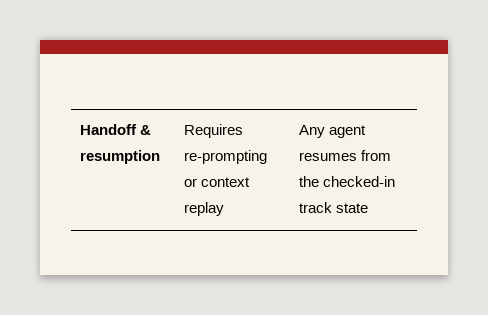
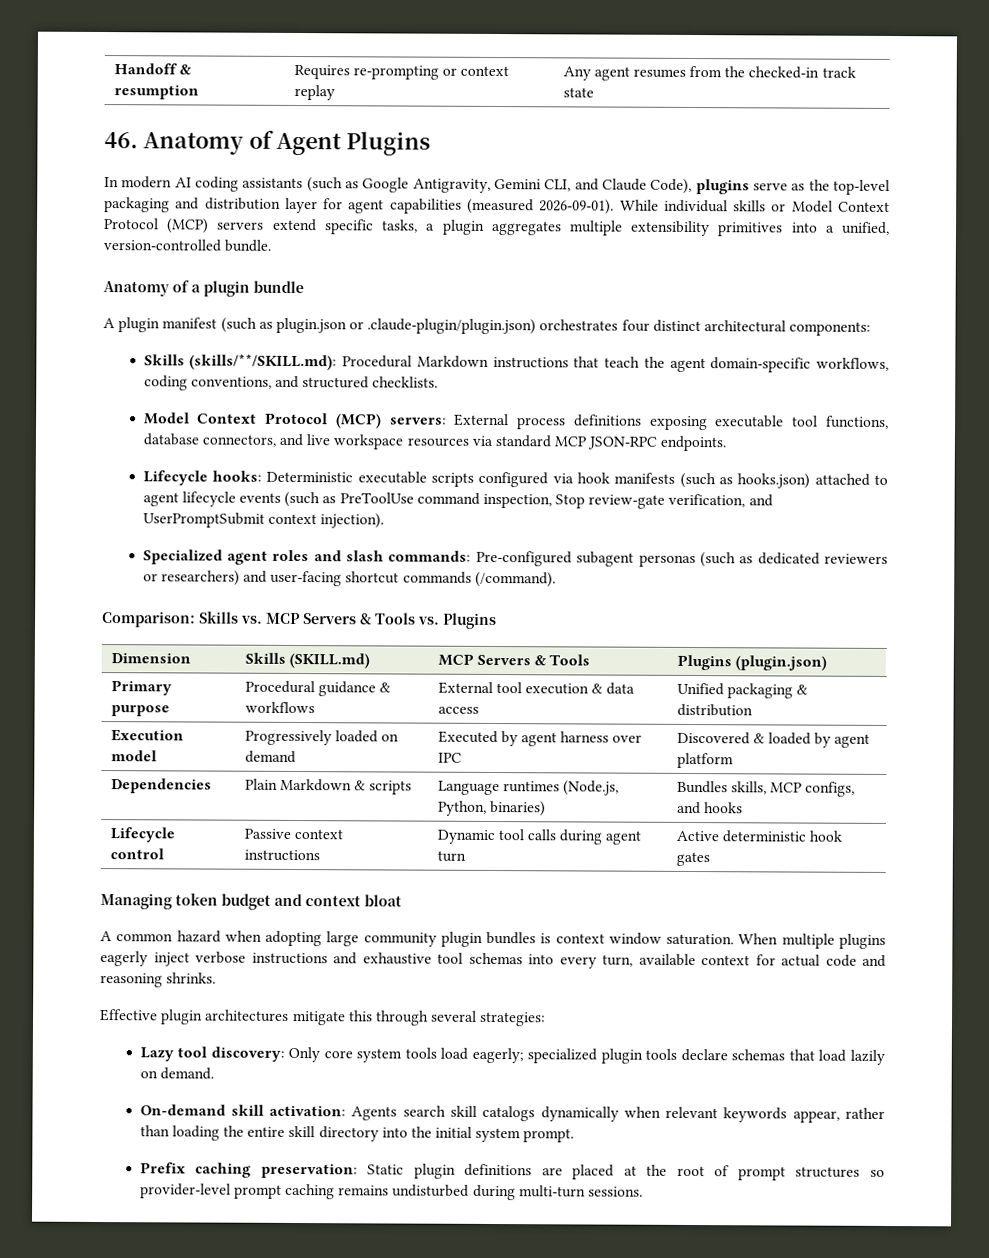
(368, 208) none -> [104,130,432,156] [104,176,891,195] [104,197,891,215] [104,218,890,237] [103,239,272,252] [103,280,304,297] [103,317,872,336] [143,353,889,373] [143,375,439,391] [143,412,889,431] [142,433,727,452] [142,470,889,489] [142,491,773,509] [142,512,384,529] [142,549,888,568] [142,570,556,588] [102,611,497,630] [110,653,191,664] [244,652,370,669] [437,653,591,666] [676,654,827,671] [110,680,172,696] [110,705,170,717] [244,680,391,697] [244,701,315,714] [437,681,636,695] [437,706,479,714] [676,682,808,699] [676,703,753,717] [110,729,184,742] [110,750,157,762] [244,729,399,746] [244,750,296,763] [437,730,643,747] [437,752,462,763] [676,731,871,748] [676,752,734,769] [110,778,212,794] [244,778,413,795] [437,780,619,796] [437,800,546,817] [676,780,856,797] [676,801,743,815] [109,827,175,843] [109,848,164,860] [243,828,343,840] [243,849,320,862] [436,829,642,845] [436,850,466,862] [675,830,842,843] [675,851,710,867] [100,893,402,910] [100,930,886,949] [100,951,886,969] [100,972,217,988] [100,1009,547,1027] [139,1046,885,1065] [139,1067,214,1080] [139,1104,886,1123] [139,1125,575,1143] [139,1162,885,1181] [139,1183,643,1201] // 46. Anatomy of Agent Plugins // In modern AI coding assistants (such as Google Antigravity, Gemini CLI, and Claude Code), plugins serve as the top-level packaging and distribution layer for agent capabilities (measured 2026-09-01). While individual skills or Model Context Protocol (MCP) servers extend specific tasks, a plugin aggregates multiple extensibility primitives into a unified, version-controlled bundle. // Anatomy of a plugin bundle // A plugin manifest (such as plugin.json or .claude-plugin/plugin.json) orchestrates four distinct architectural components: // Skills (skills/**/SKILL.md): Procedural Markdown instructions that teach the agent domain-specific workflows, coding conventions, and structured checklists. // Model Context Protocol (MCP) servers: External process definitions exposing executable tool functions, database connectors, and live workspace resources via standard MCP JSON-RPC endpoints. // Lifecycle hooks: Deterministic executable scripts configured via hook manifests (such as hooks.json) attached to agent lifecycle events (such as PreToolUse command inspection, Stop review-gate verification, and UserPromptSubmit context injection). // Specialized agent roles and slash commands: Pre-configured subagent personas (such as dedicated reviewers or researchers) and user-facing shortcut commands (/command). // Comparison: Skills vs. MCP Servers & Tools vs. Plugins // Dimension | Skills (SKILL.md) | MCP Servers & Tools | Plugins (plugin.json) // Primary purpose | Procedural guidance & workflows | External tool execution & data access | Unified packaging & distribution // Execution model | Progressively loaded on demand | Executed by agent harness over IPC | Discovered & loaded by agent platform // Dependencies | Plain Markdown & scripts | Language runtimes (Node.js, Python, binaries) | Bundles skills, MCP configs, and hooks // Lifecycle control | Passive context instructions | Dynamic tool calls during agent turn | Active deterministic hook gates // Managing token budget and context bloat // A common hazard when adopting large community plugin bundles is context window saturation. When multiple plugins eagerly inject verbose instructions and exhaustive tool schemas into every turn, available context for actual code and reasoning shrinks. // Effective plugin architectures mitigate this through several strategies: // Lazy tool discovery: Only core system tools load eagerly; specialized plugin tools declare schemas that load lazily on demand. // On-demand skill activation: Agents search skill catalogs dynamically when relevant keywords appear, rather than loading the entire skill directory into the initial system prompt. // Prefix caching preservation: Static plugin definitions are placed at the root of prompt structures so provider-level prompt caching remains undisturbed during multi-turn sessions.

